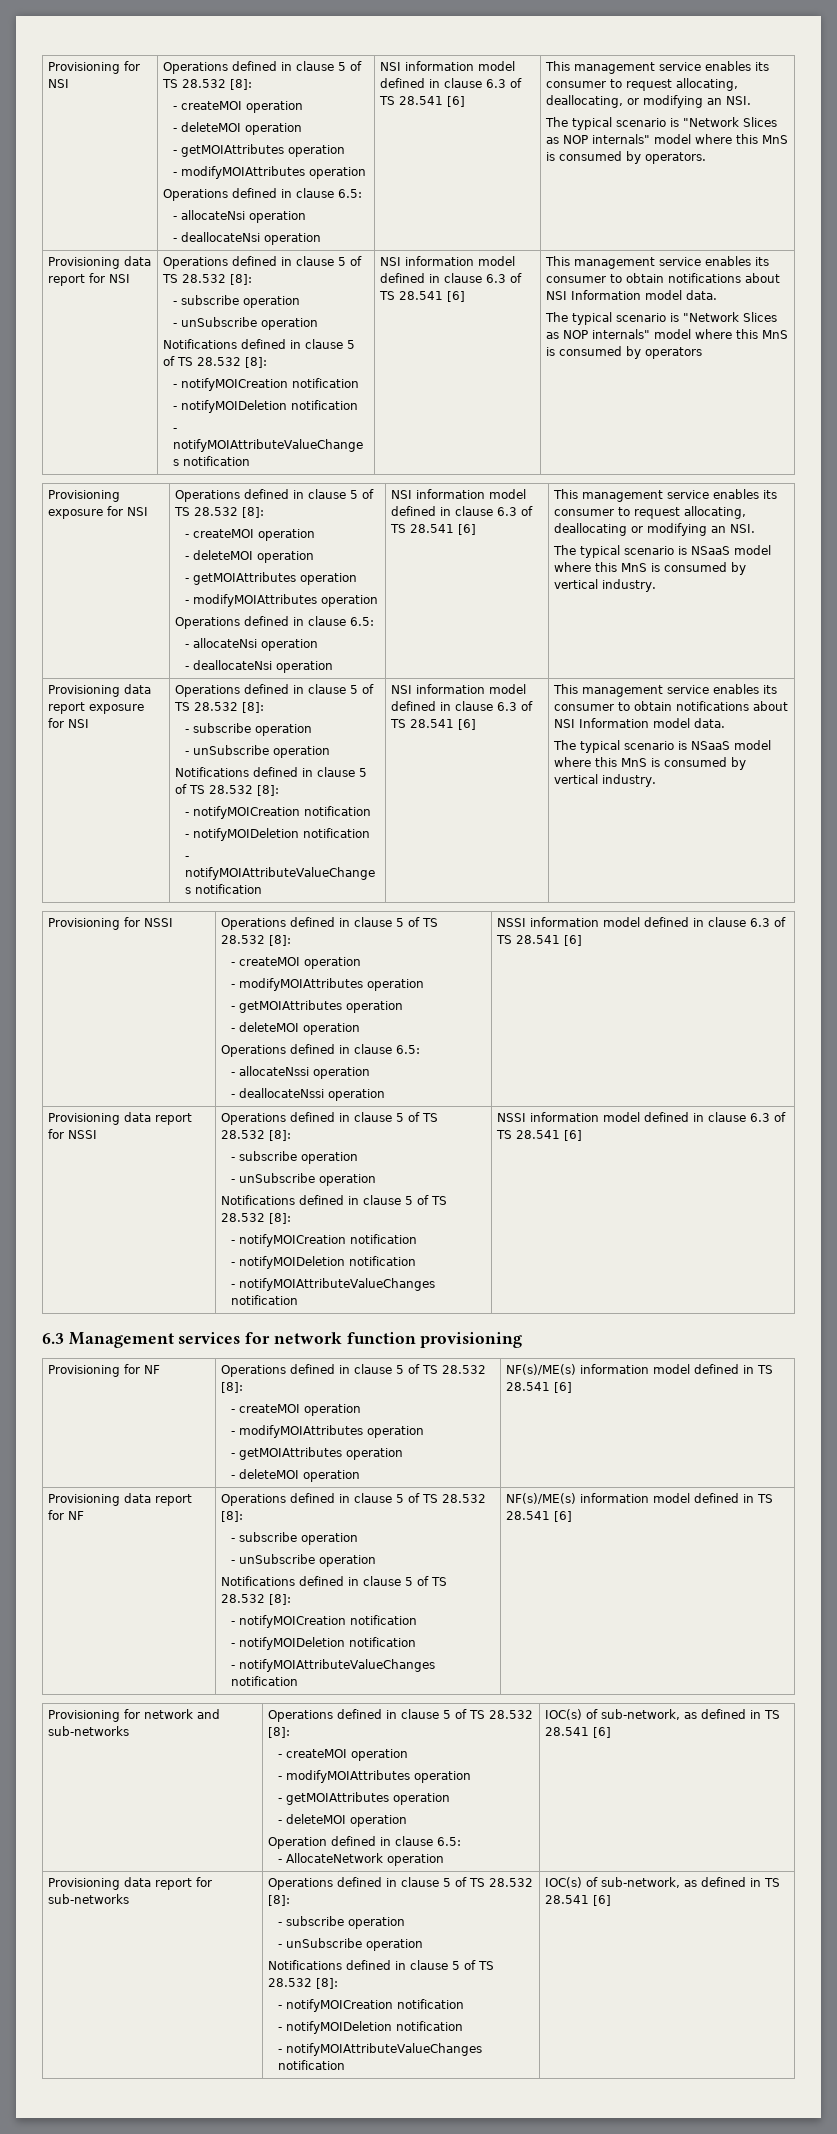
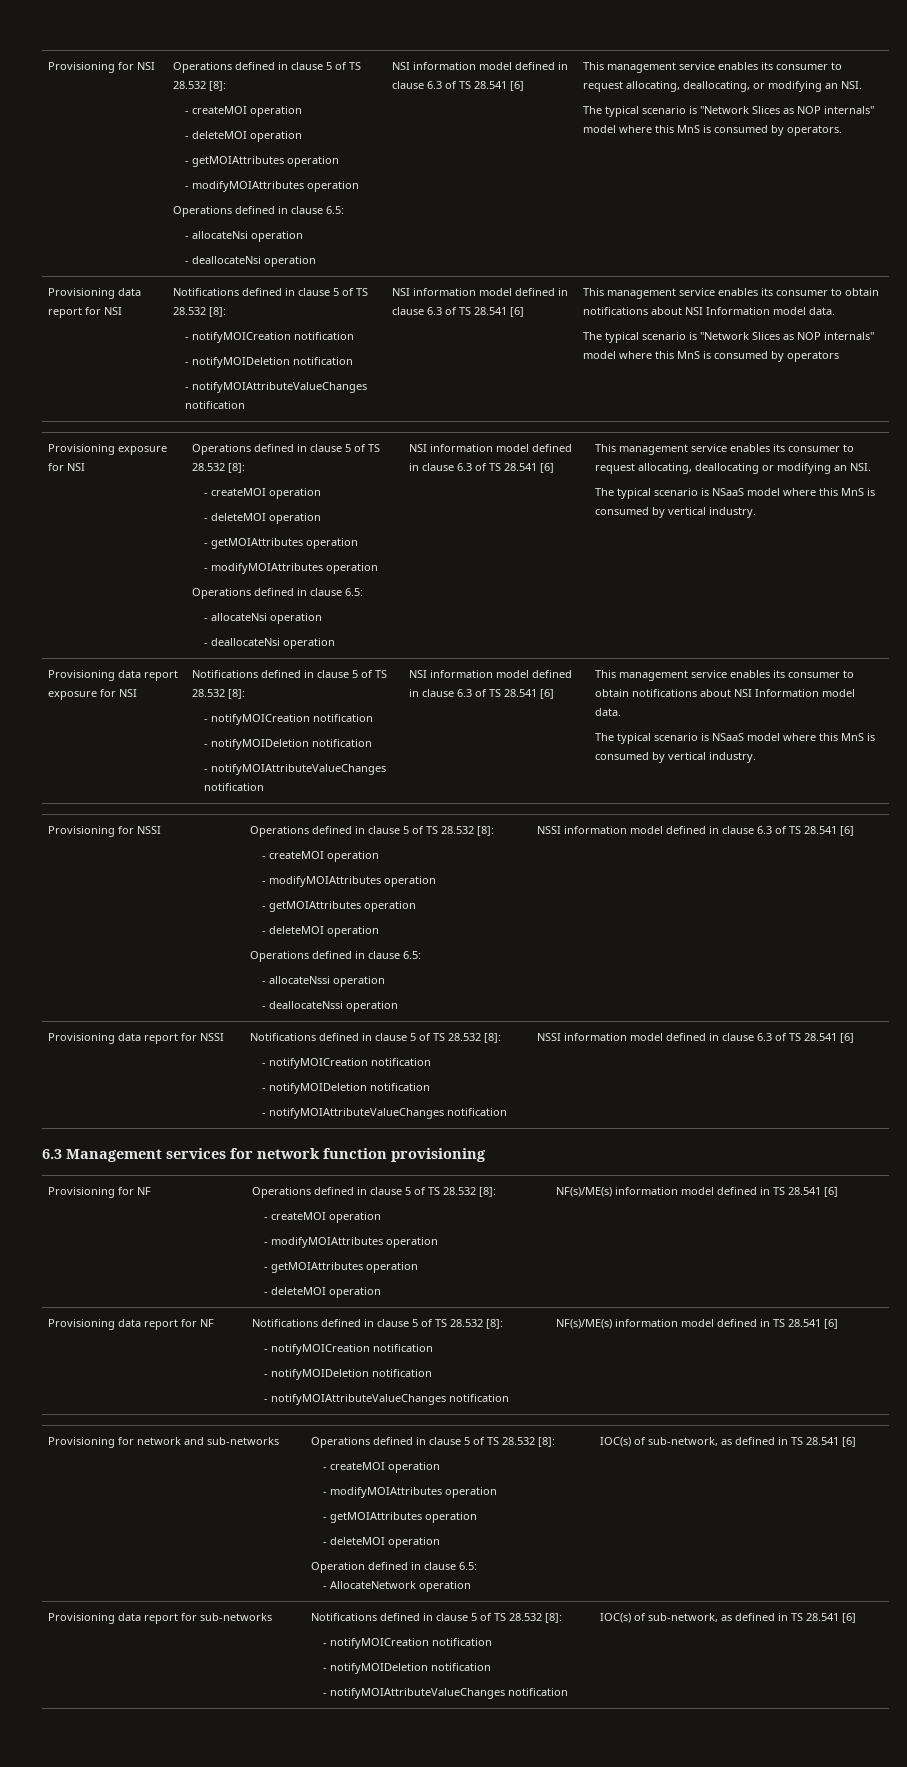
[163,256,363,269] [162,274,253,285] [173,295,301,308] [173,317,319,330] Operations defined in clause 5 of TS 28.532 [8]: // - subscribe operation // - unSubscribe operation // -> (123, 311) none
[175,684,375,697] [174,702,265,713] [185,723,313,736] [185,745,331,758] Operations defined in clause 5 of TS 28.532 [8]: // - subscribe operation // - unSubscribe operation // -> (138, 693) none
[221,1112,439,1125] [221,1130,292,1141] [231,1151,359,1164] [231,1173,377,1186] Operations defined in clause 5 of TS 28.532 [8]: // - subscribe operation // - unSubscribe operation // -> (225, 1037) none
[221,1493,487,1506] [221,1511,244,1522] [231,1532,359,1545] [231,1554,377,1567] Operations defined in clause 5 of TS 28.532 [8]: // - subscribe operation // - unSubscribe operation // -> (215, 1323) none
[268,1877,534,1890] [268,1895,291,1906] [278,1916,406,1929] [278,1938,424,1951] Operations defined in clause 5 of TS 28.532 [8]: // - subscribe operation // - unSubscribe operation // -> (273, 1617) none

